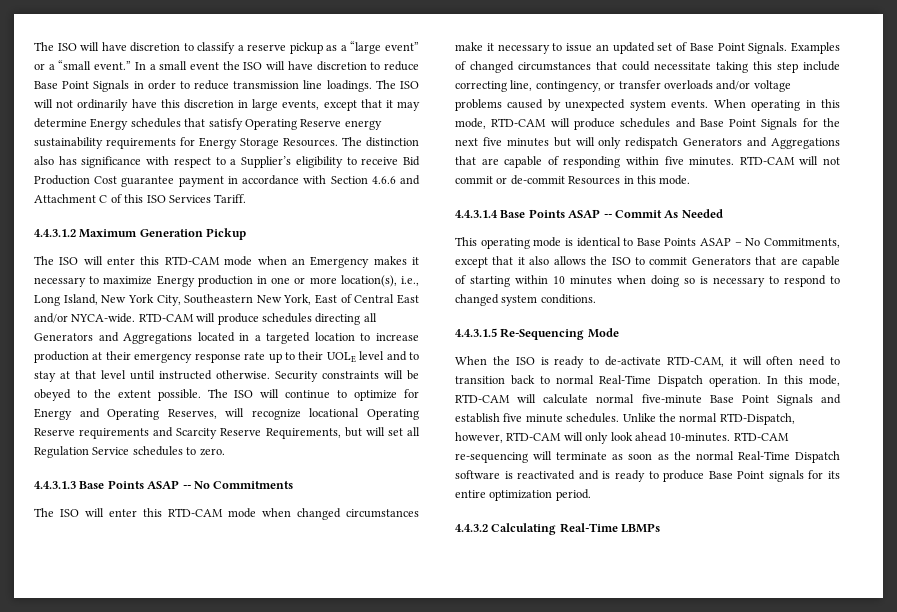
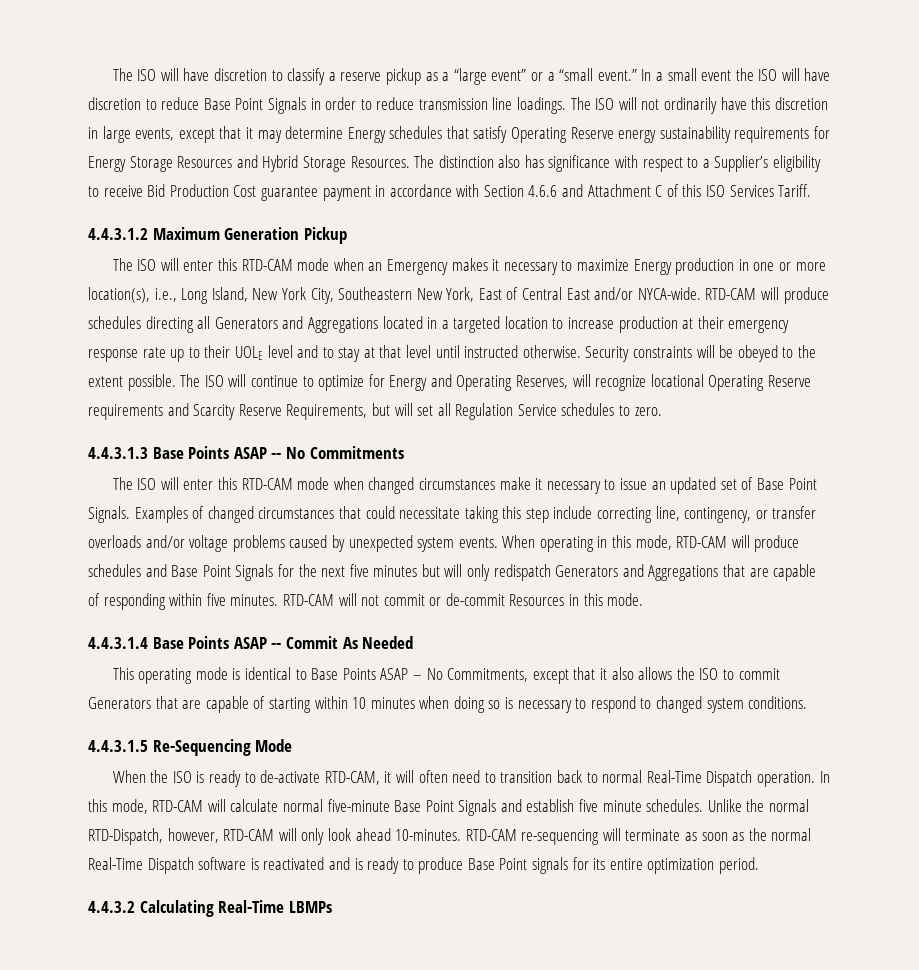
(279, 143) none -> [177,155,346,172] Resources and Hybrid Storage

